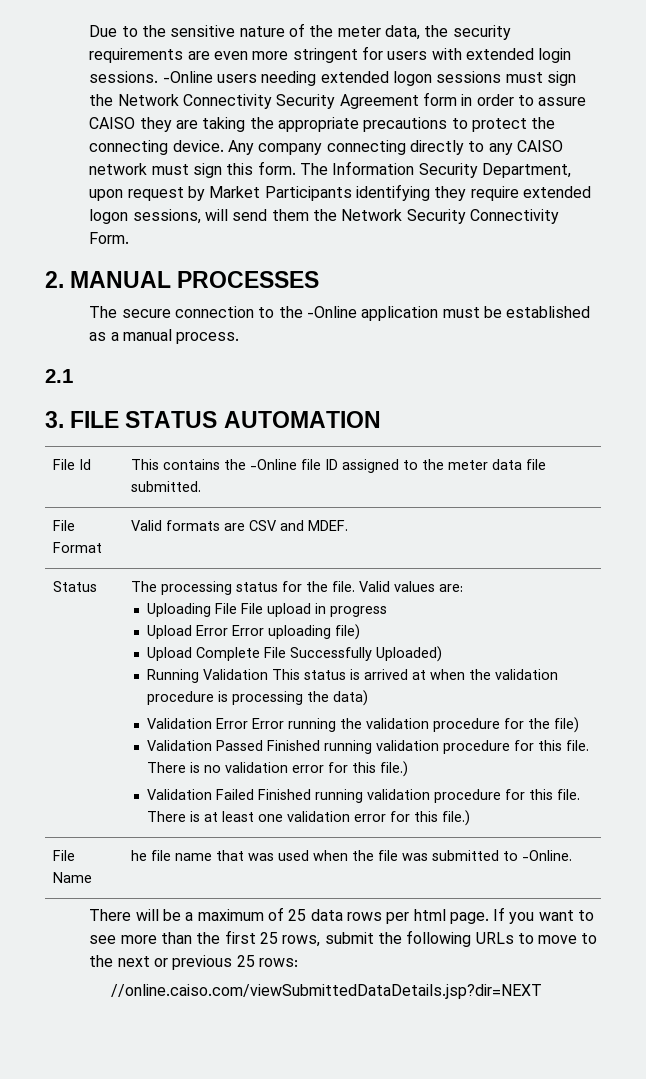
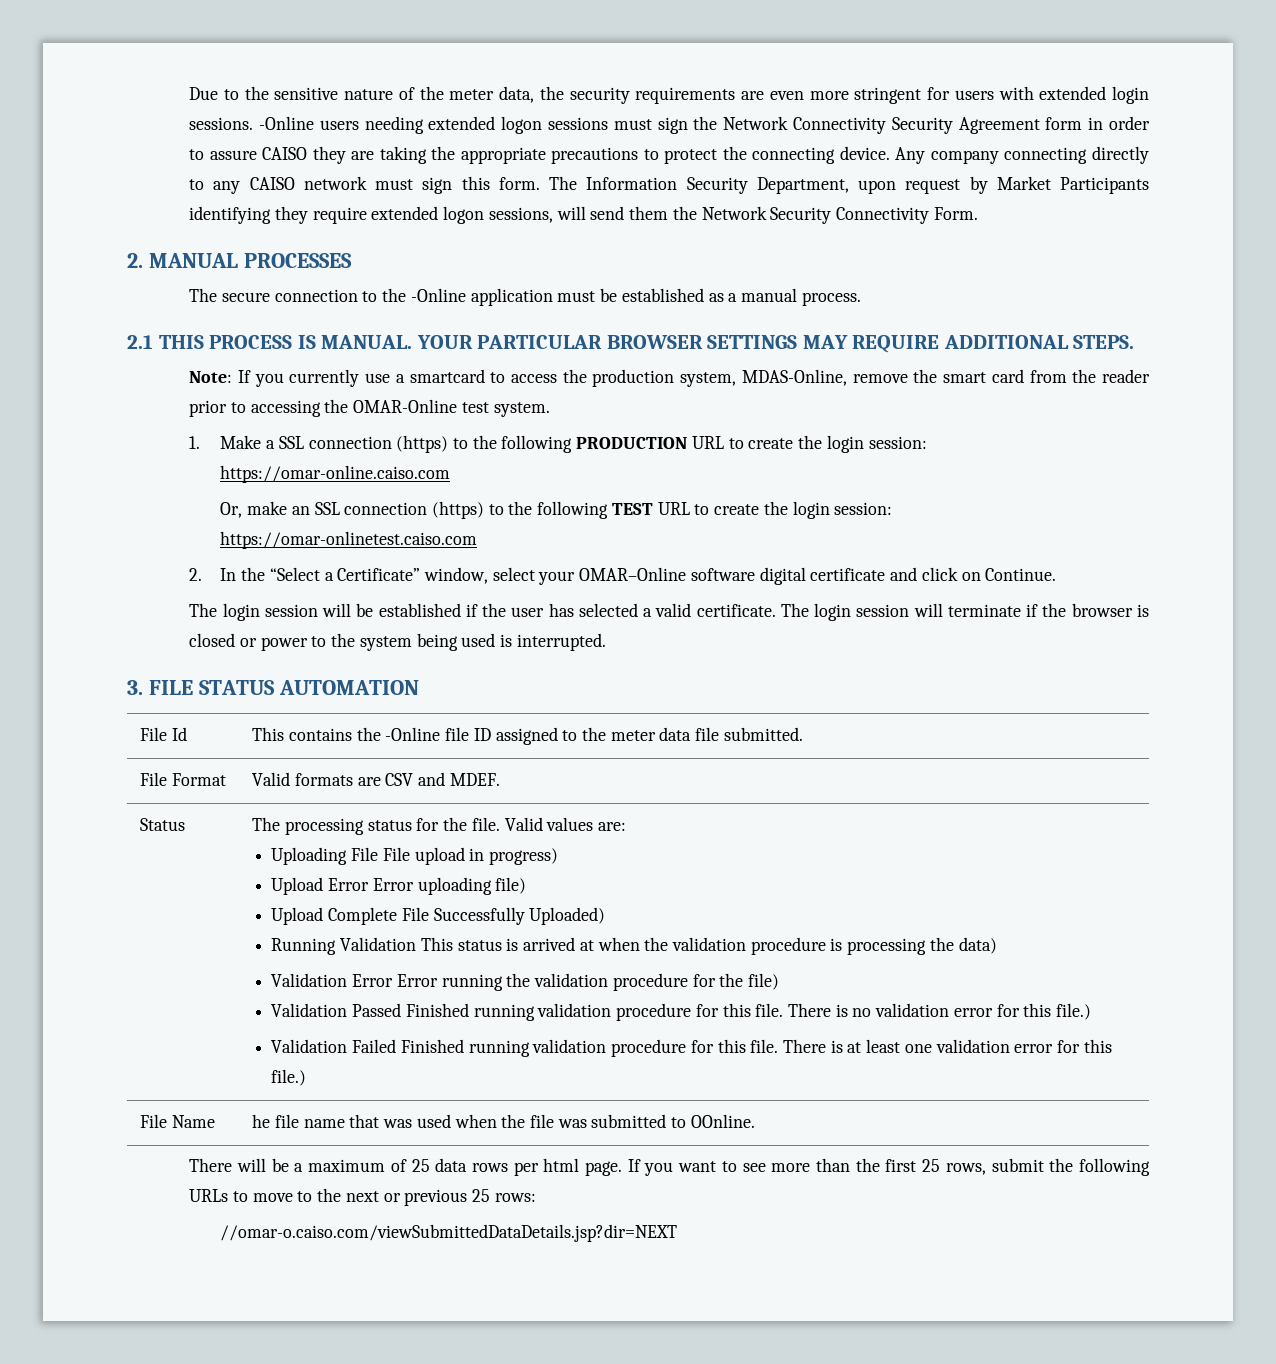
(73, 376) none -> [158,335,1135,353] [189,369,1151,387] [189,399,550,417] [189,435,927,453] [220,465,451,483] [220,501,893,519] [220,531,478,549] [189,567,1057,585] [189,603,1149,621] [189,633,606,651] THIS PROCESS IS MANUAL. YOUR PARTICULAR BROWSER SETTINGS MAY REQUIRE ADDITIONAL STEPS. // Note: If you currently use a smartcard to access the production system, MDAS-Online, remove the smart card from the reader prior to accessing the OMAR-Online test system. // 1. Make a SSL connection (https) to the following PRODUCTION URL to create the login session: https://omar-online.caiso.com // Or, make an SSL connection (https) to the following TEST URL to create the login session: https://omar-onlinetest.caiso.com // 2. In the “Select a Certificate” window, select your OMAR–Online software digital certificate and click on Continue. // The login session will be established if the user has selected a valid certificate. The login session will terminate if the browser is closed or power to the system being used is interrupted.
[329,606,387,617] progress -> [489,848,559,865] progress)
[521,850,572,861] -Online. -> [690,1114,755,1128] OOnline.
[111,984,543,999] //online.caiso.com/viewSubmittedDataDetails.jsp?dir=NEXT -> [220,1224,678,1242] //omar-o.caiso.com/viewSubmittedDataDetails.jsp?dir=NEXT

